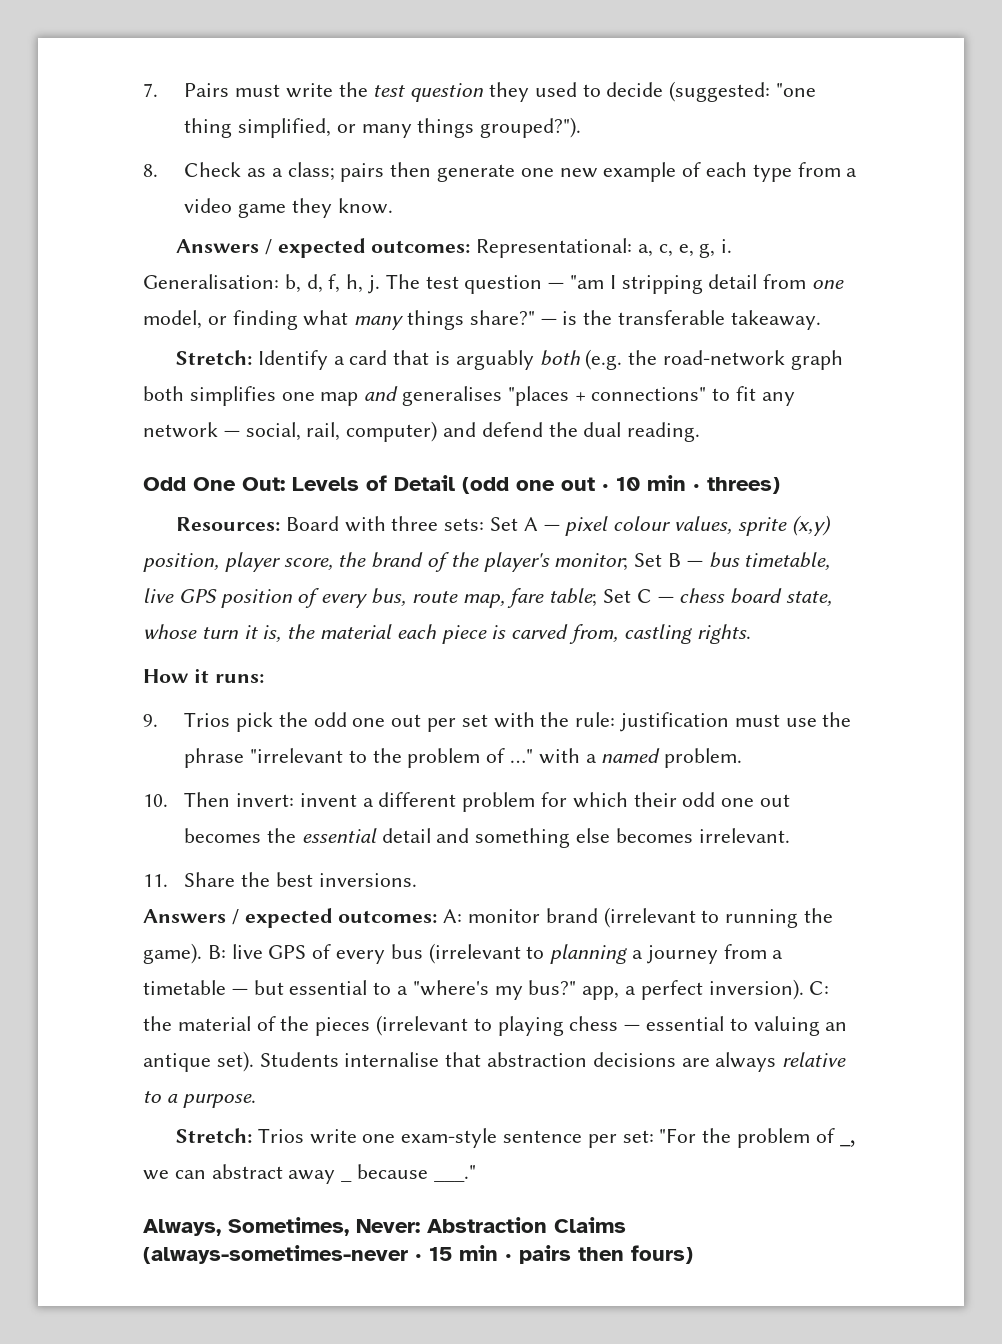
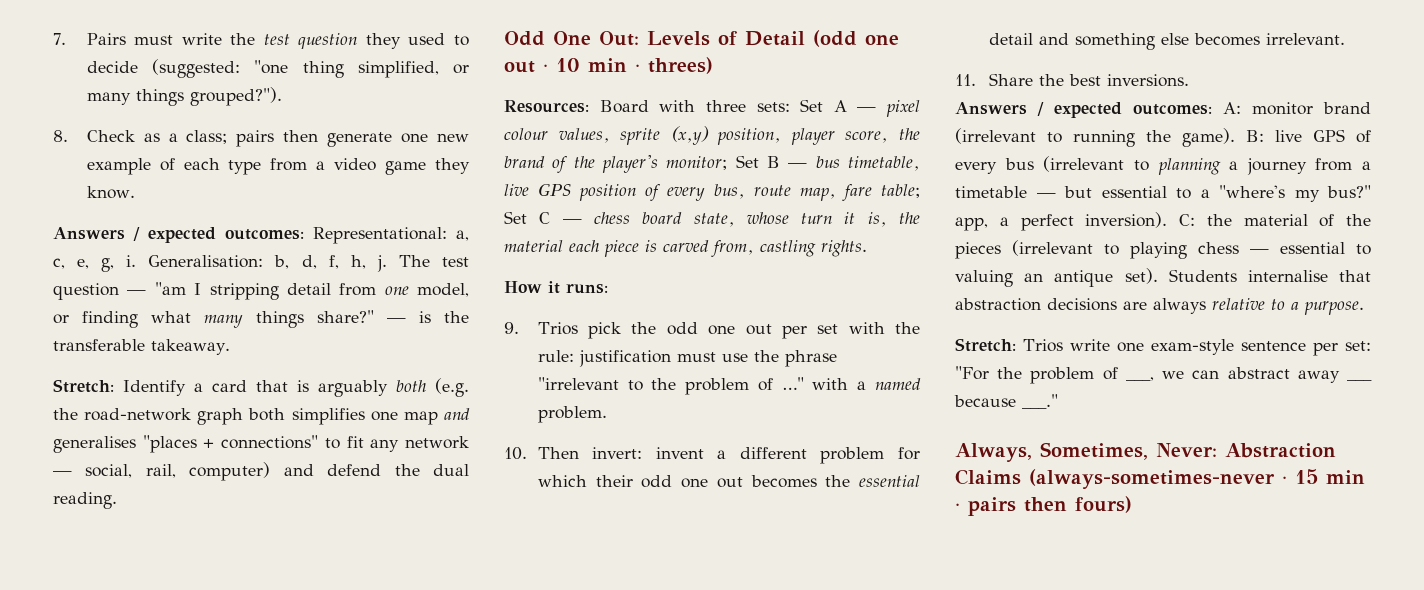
[839,1140,855,1147] _, -> [1125,377,1154,381] ___,
[341,1179,353,1182] _ -> [1347,379,1372,381] ___

